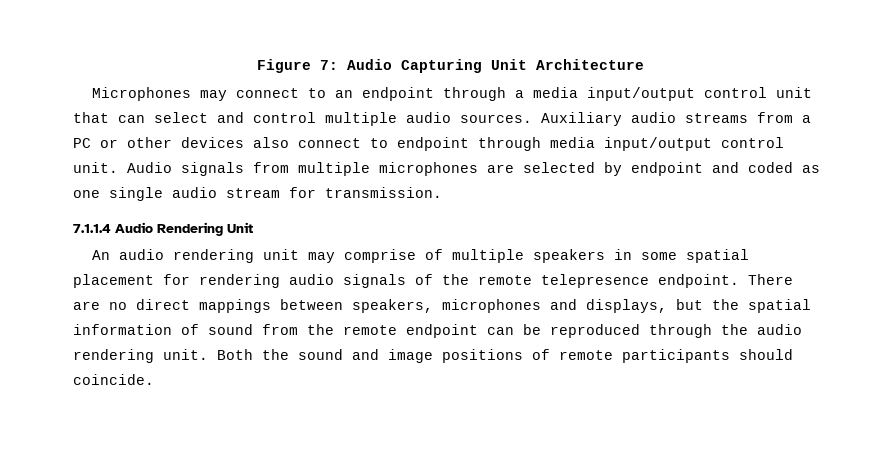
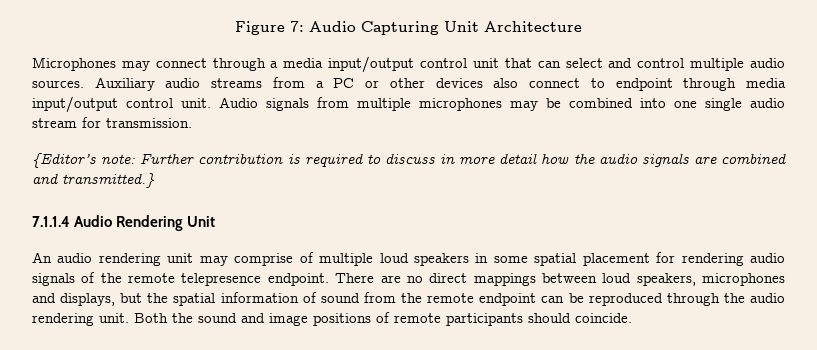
[308,87,435,101] to an endpoint -> (207, 63) none
[487,162,820,176] are selected by endpoint and coded as -> [510,98,666,111] may be combined into
(442, 192) none -> [32,153,786,168] [32,173,155,188] // {Editor’s note: Further contribution is required to discuss in more detail how the audio signals are combined and transmitted.}
(525, 256) none -> [379,253,409,263] loud
(343, 304) none -> [602,273,632,283] loud

